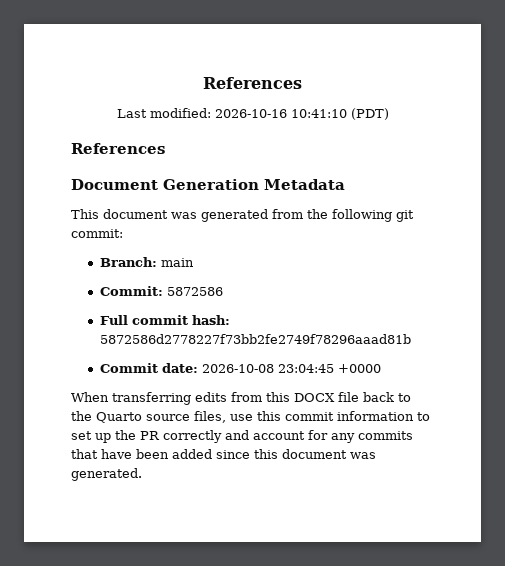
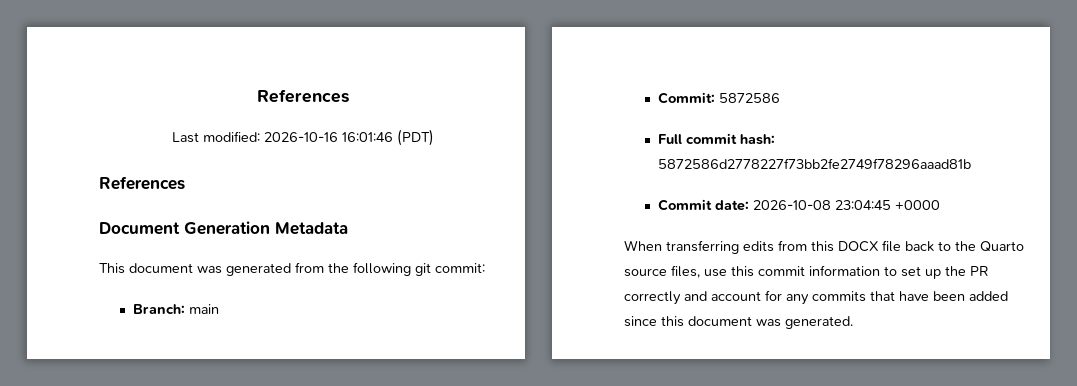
[290,109,347,118] 10:41:10 -> [341,132,393,142] 16:01:46

